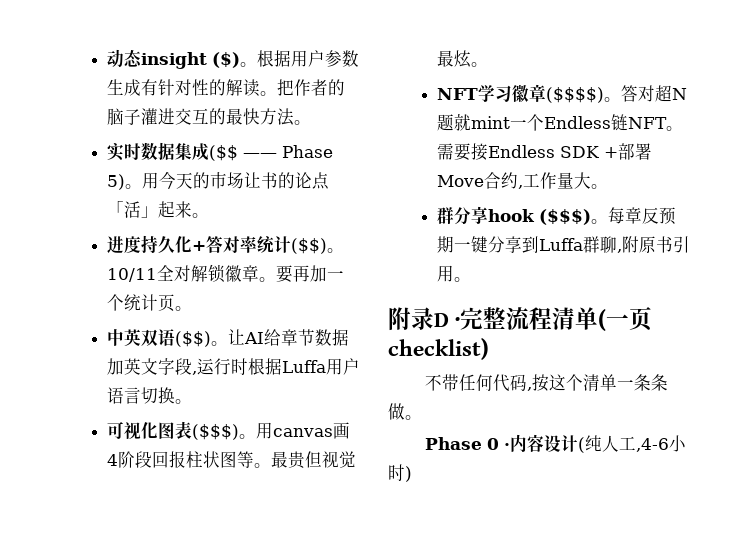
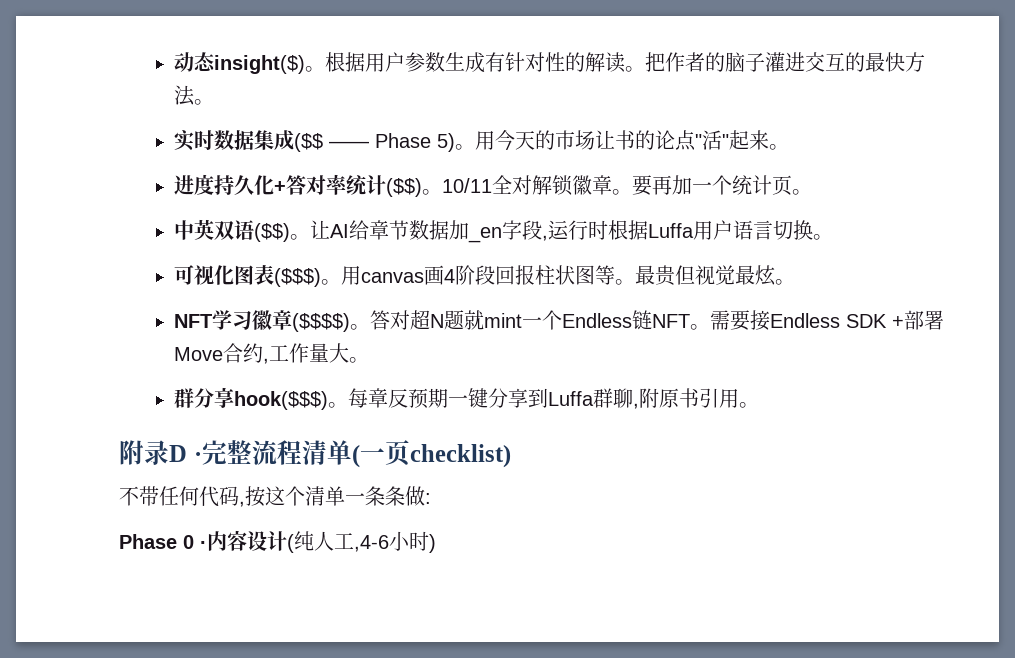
[141,52,241,69] insight ($) -> [214,55,306,74] insight($)
[107,201,159,218] 「活」 -> [695,130,730,150] "活"
[124,358,159,375] 英文 -> [468,227,503,243] _en
[488,209,592,225] hook ($$$) -> [234,391,329,410] hook($$$)
[405,415,422,420] 。 -> [425,493,431,504] :

